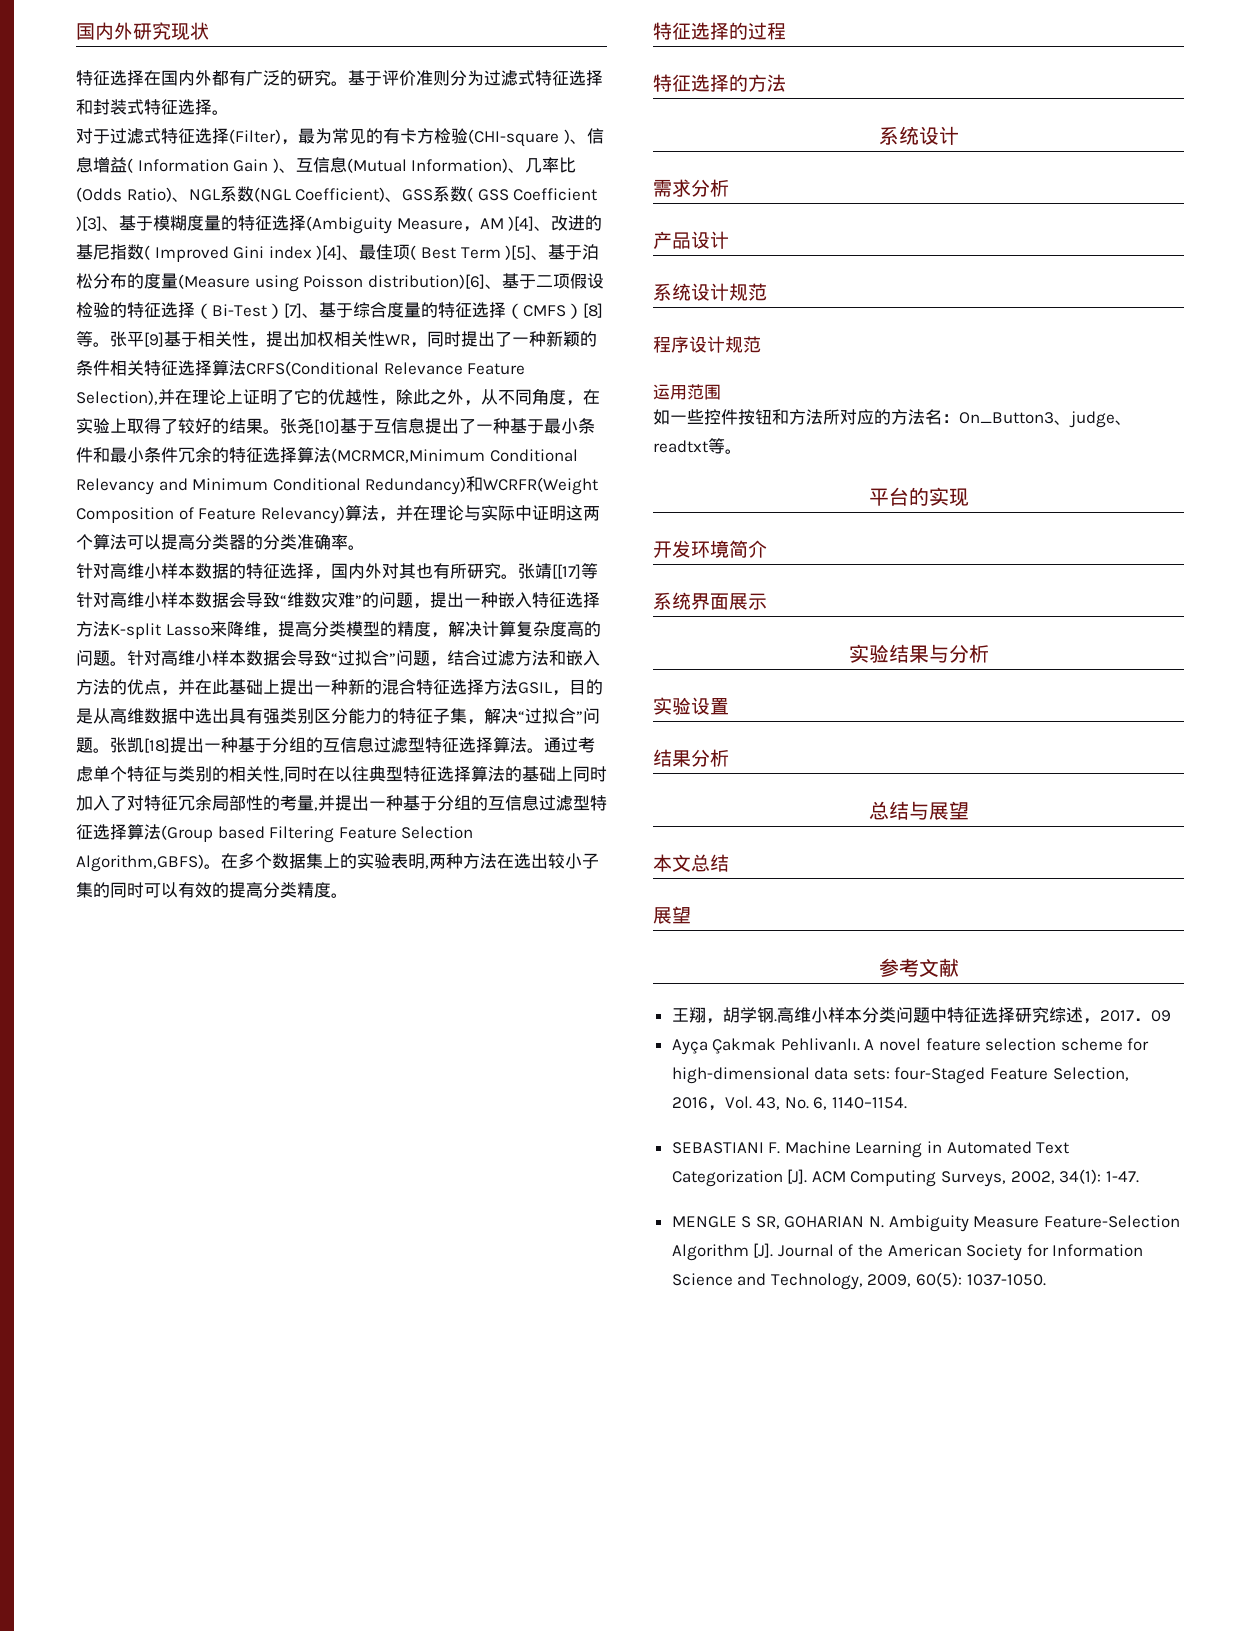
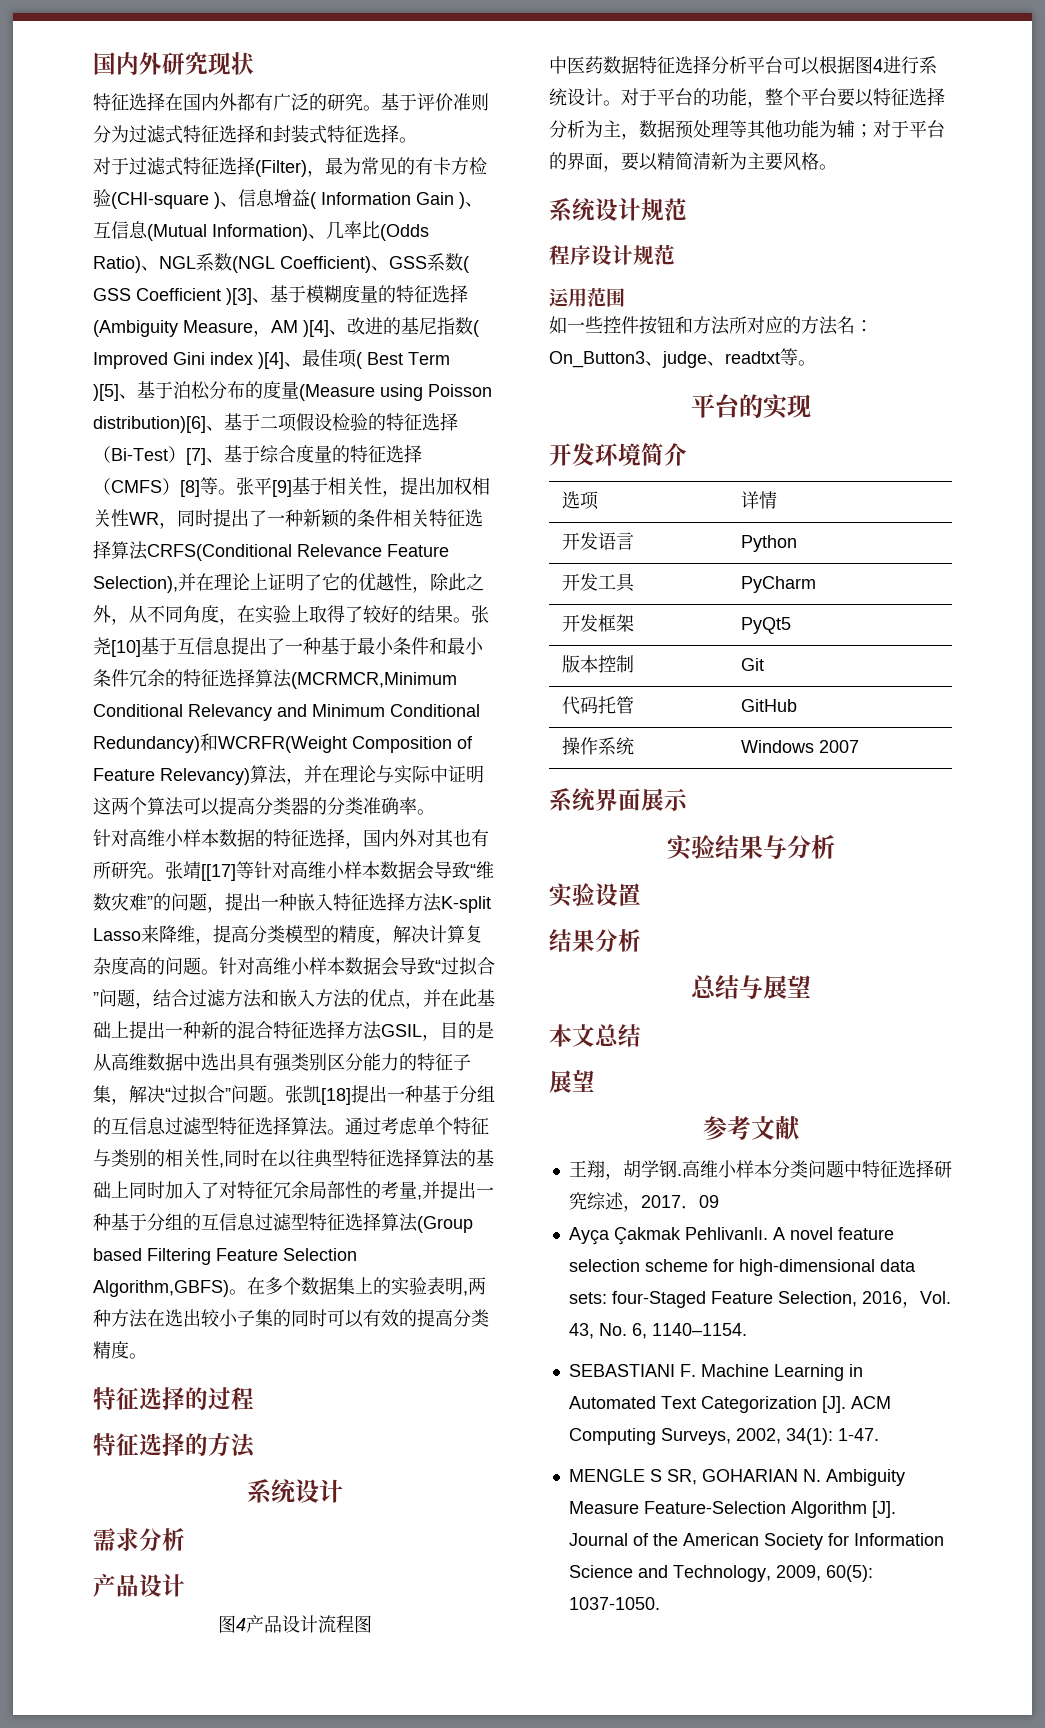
(729, 240) none -> [217,1615,372,1633] [549,55,937,75] [549,87,945,108] [549,120,945,140] [549,152,837,172] // 图4产品设计流程图 // 中医药数据特征选择分析平台可以根据图4进行系统设计。对于平台的功能，整个平台要以特征选择分析为主，数据预处理等其他功能为辅；对于平台的界面，要以精简清新为主要风格。
(767, 549) none -> [562,491,600,510] [741,491,778,509] [562,532,635,550] [741,535,798,552] [562,573,636,592] [741,576,817,593] [562,614,635,632] [741,617,792,634] [562,655,635,673] [741,658,765,671] [562,696,635,715] [741,699,798,712] [562,737,635,755] [741,740,860,753] // 选项 | 详情 // 开发语言 | Python // 开发工具 | PyCharm // 开发框架 | PyQt5 // 版本控制 | Git // 代码托管 | GitHub // 操作系统 | Windows 2007

